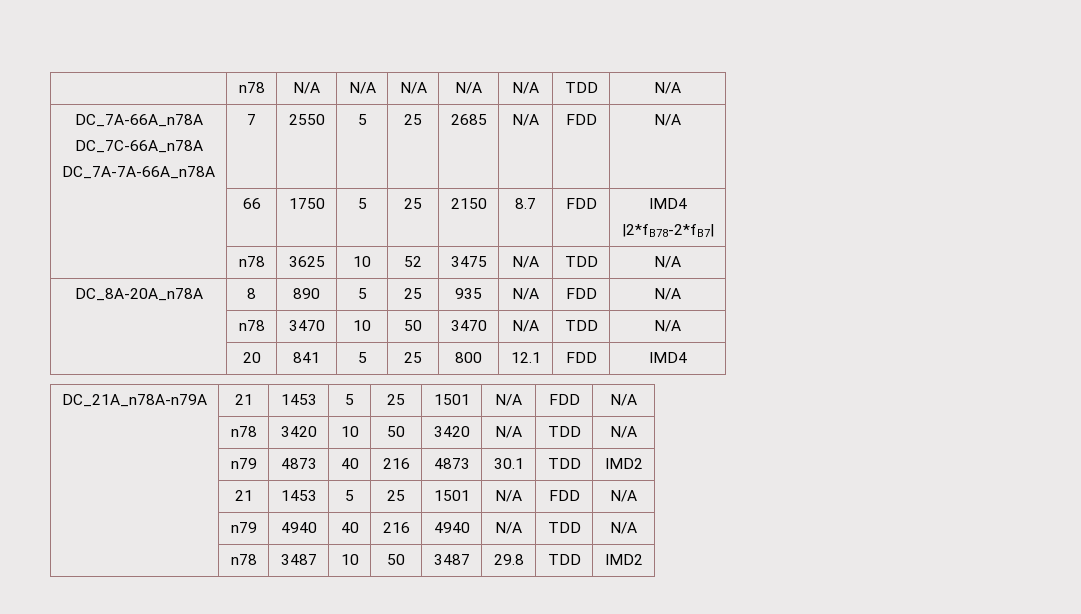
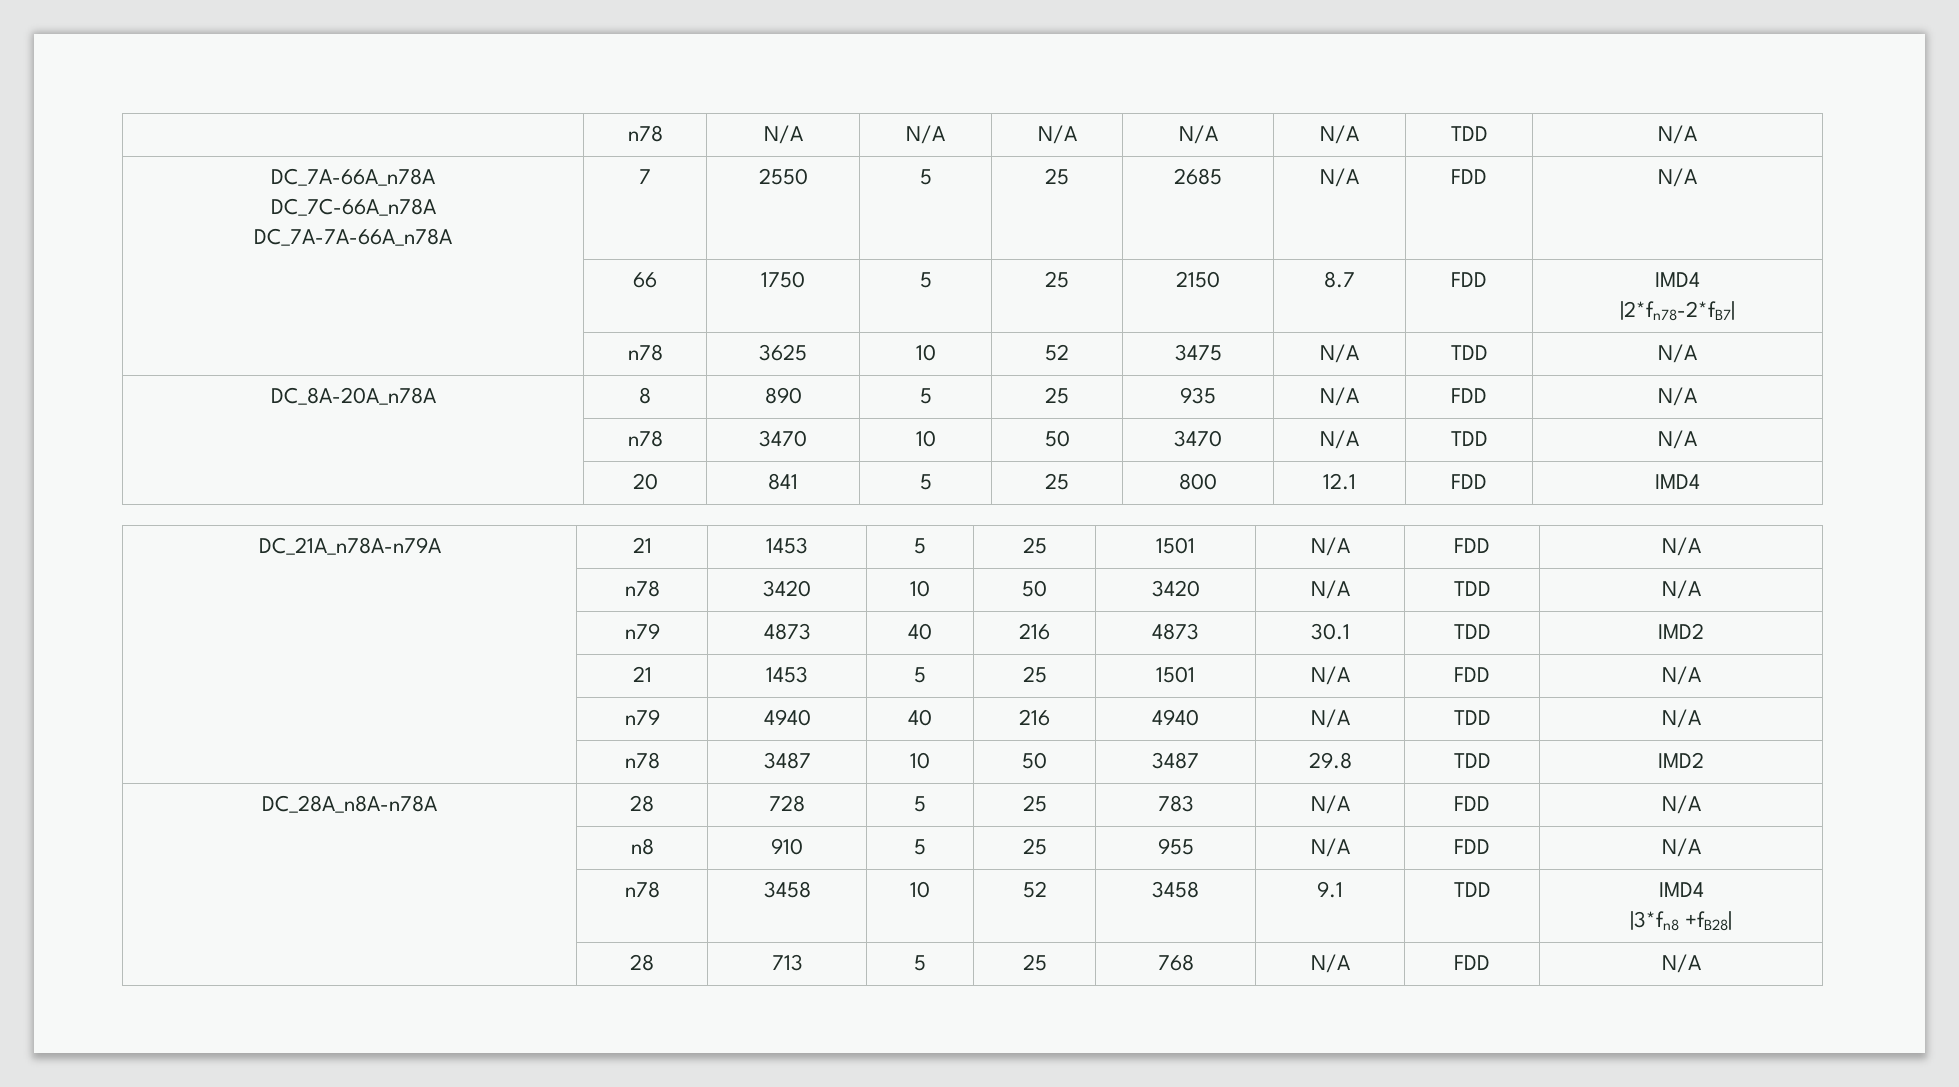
[621,224,714,237] |2*fB78-2*fB7| -> [1620,301,1735,321] |2*fn78-2*fB7|
(643, 559) none -> [262,795,437,813] [630,795,654,812] [769,795,805,812] [914,796,926,812] [1022,795,1047,812] [1157,795,1194,812] [1310,795,1350,814] [1454,796,1490,811] [1661,795,1701,814] [630,838,654,855] [771,838,803,855] [914,839,926,855] [1022,838,1047,855] [1157,838,1194,855] [1310,838,1350,857] [1454,839,1490,854] [1661,838,1701,857] [624,881,660,898] [763,881,811,898] [910,881,930,898] [1022,881,1047,898] [1152,881,1199,898] [1317,881,1343,898] [1453,882,1491,897] [1658,882,1704,897] [1629,911,1733,931] [630,954,654,971] [771,954,803,971] [914,955,926,971] [1022,954,1047,971] [1157,954,1194,971] [1310,954,1350,973] [1454,955,1490,970] [1661,954,1701,973] // DC_28A_n8A-n78A | 28 | 728 | 5 | 25 | 783 | N/A | FDD | N/A // | n8 | 910 | 5 | 25 | 955 | N/A | FDD | N/A // | n78 | 3458 | 10 | 52 | 3458 | 9.1 | TDD | IMD4 // |3*fn8 +fB28| // | 28 | 713 | 5 | 25 | 768 | N/A | FDD | N/A

